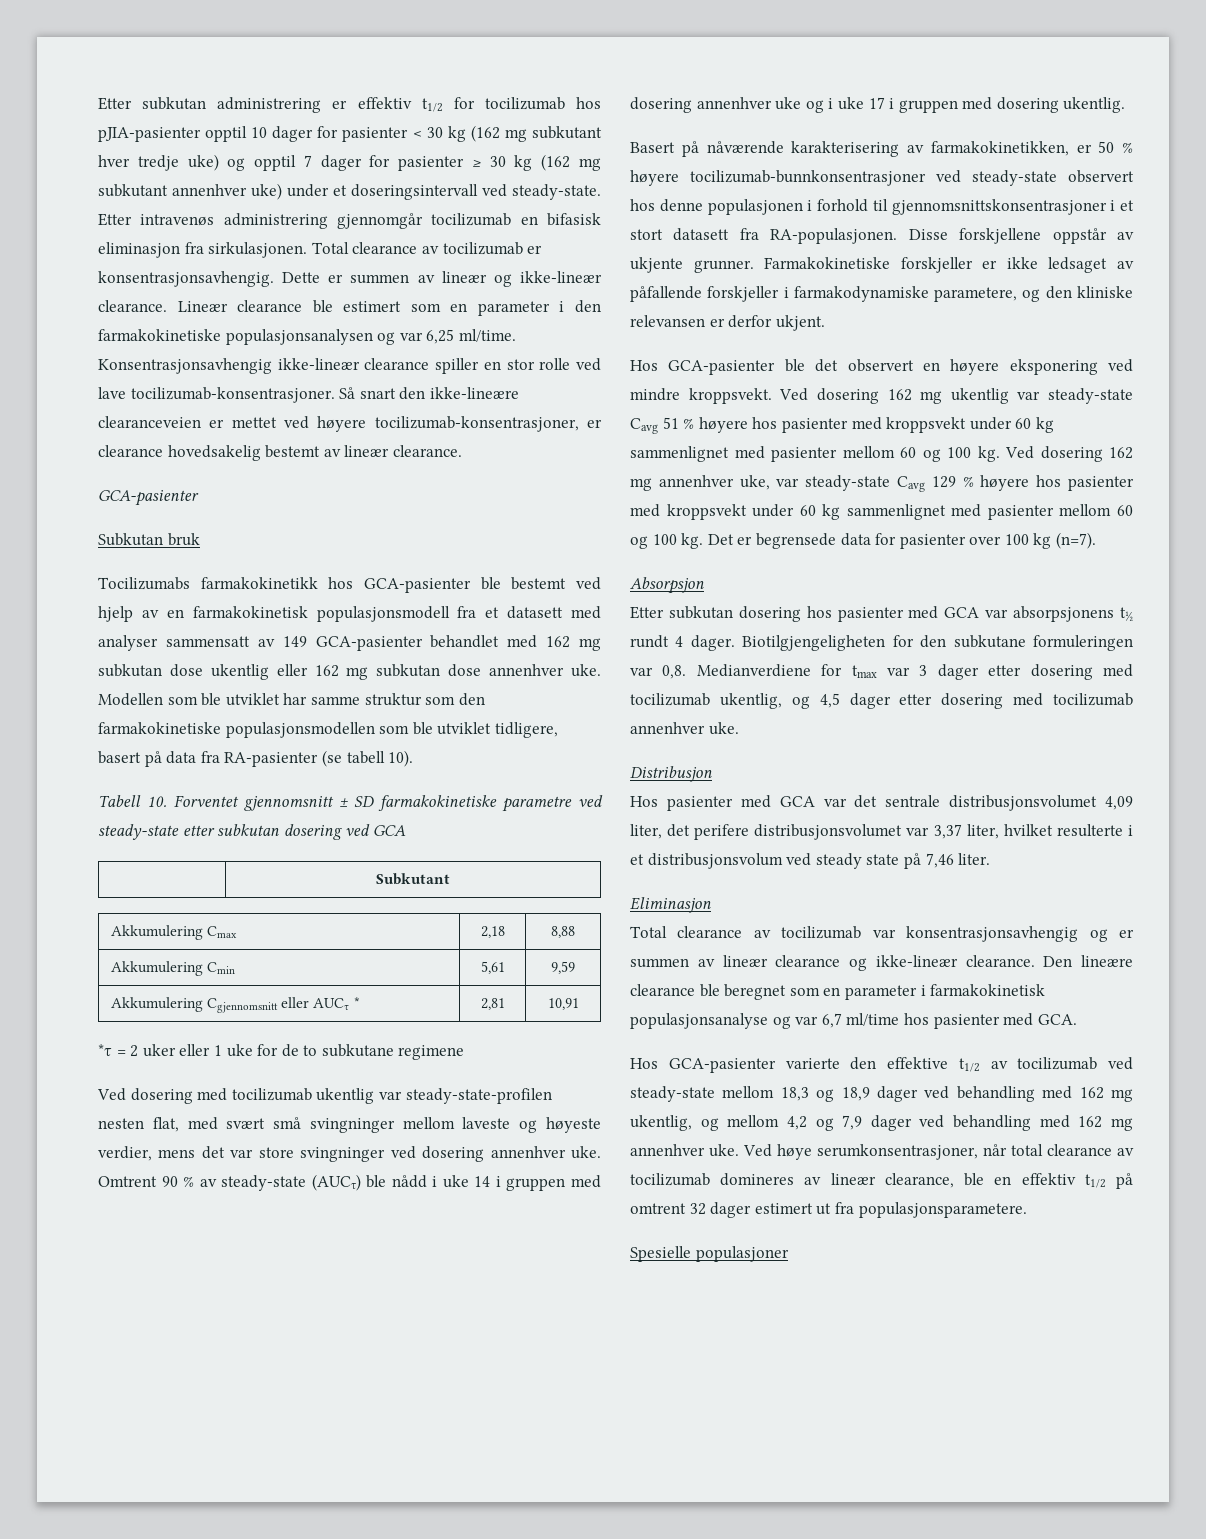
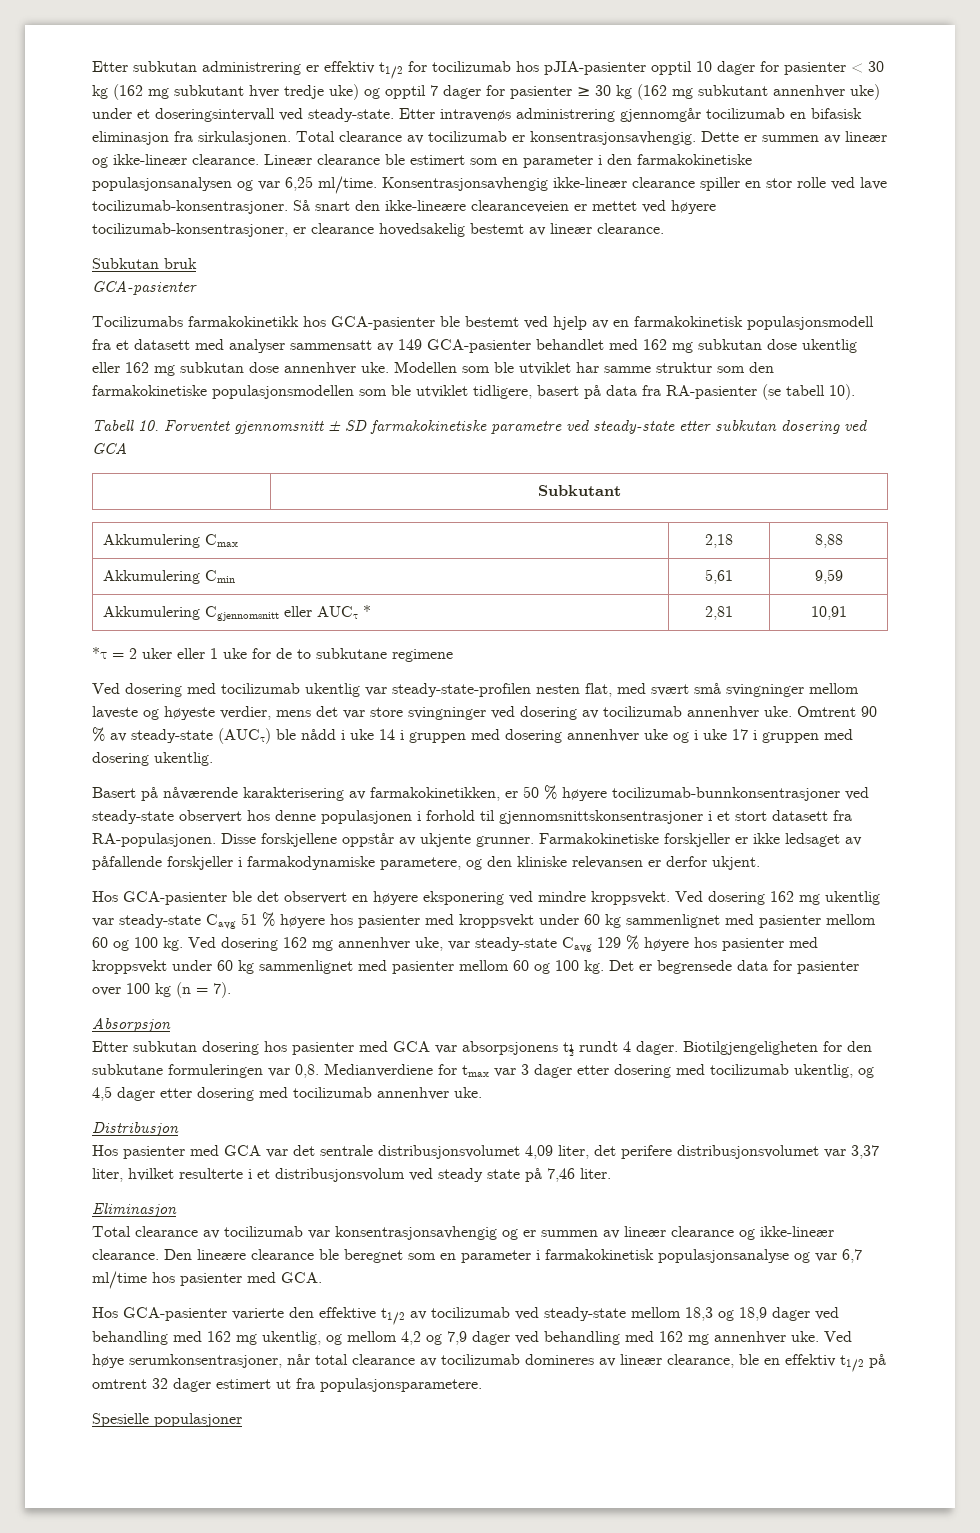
[98,490,199,506] // GCA-pasienter -> (664, 228) none
(200, 539) none -> [92,280,197,295] // GCA-pasienter
(485, 1154) none -> [582,706,682,719] av tocilizumab
[1056,532,1097,549] (n=7). -> [176,982,231,998] (n = 7).

